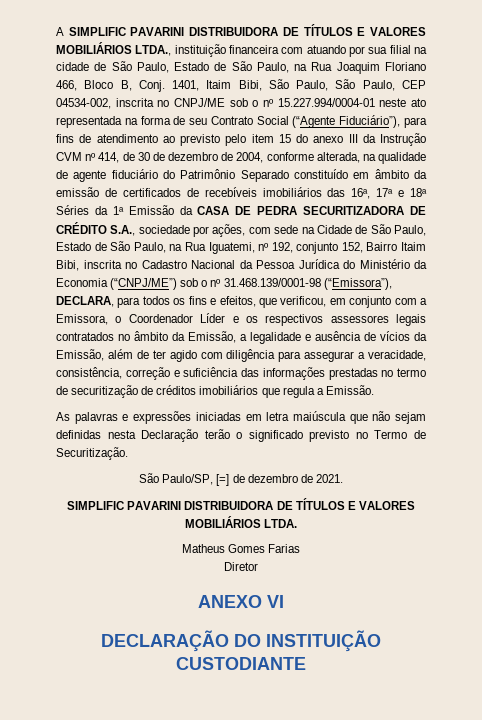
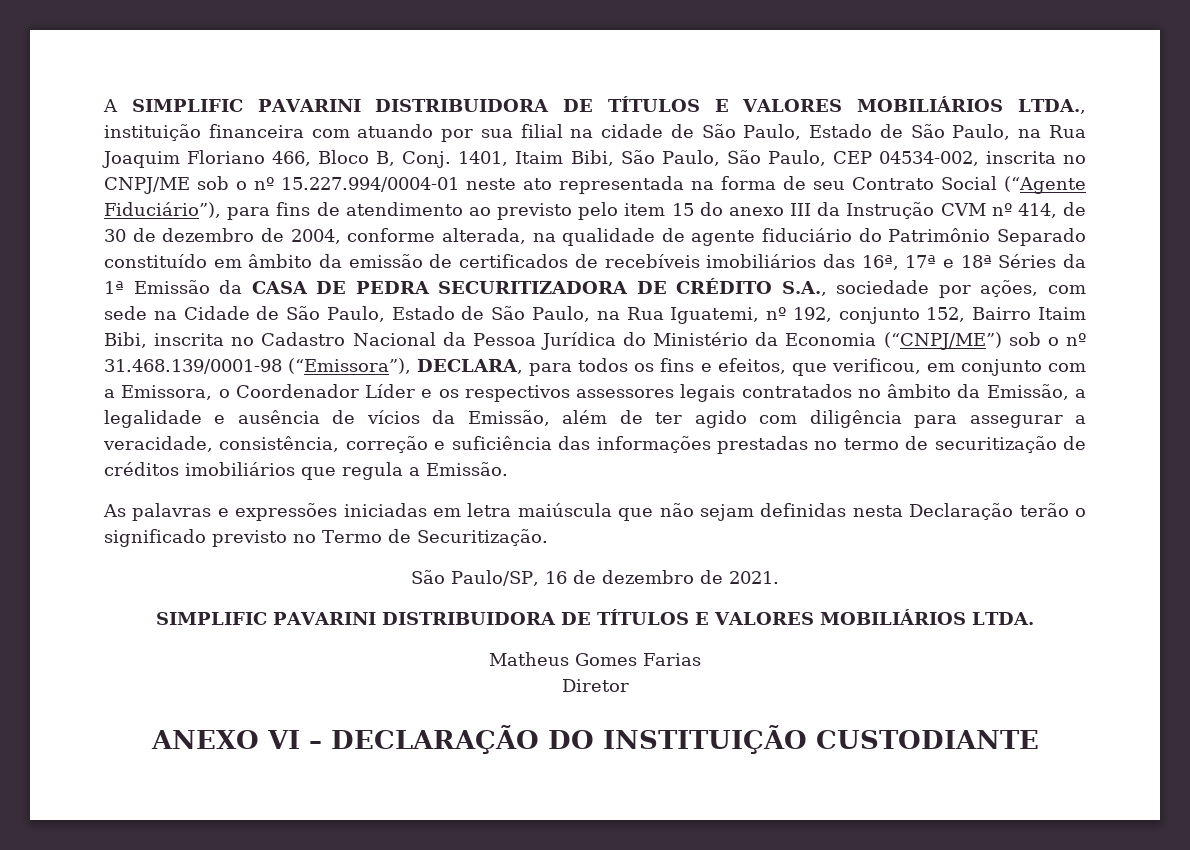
[216,474,230,486] [=] -> [544,571,567,584] 16
(284, 601) // -> [308,741,322,749] –

